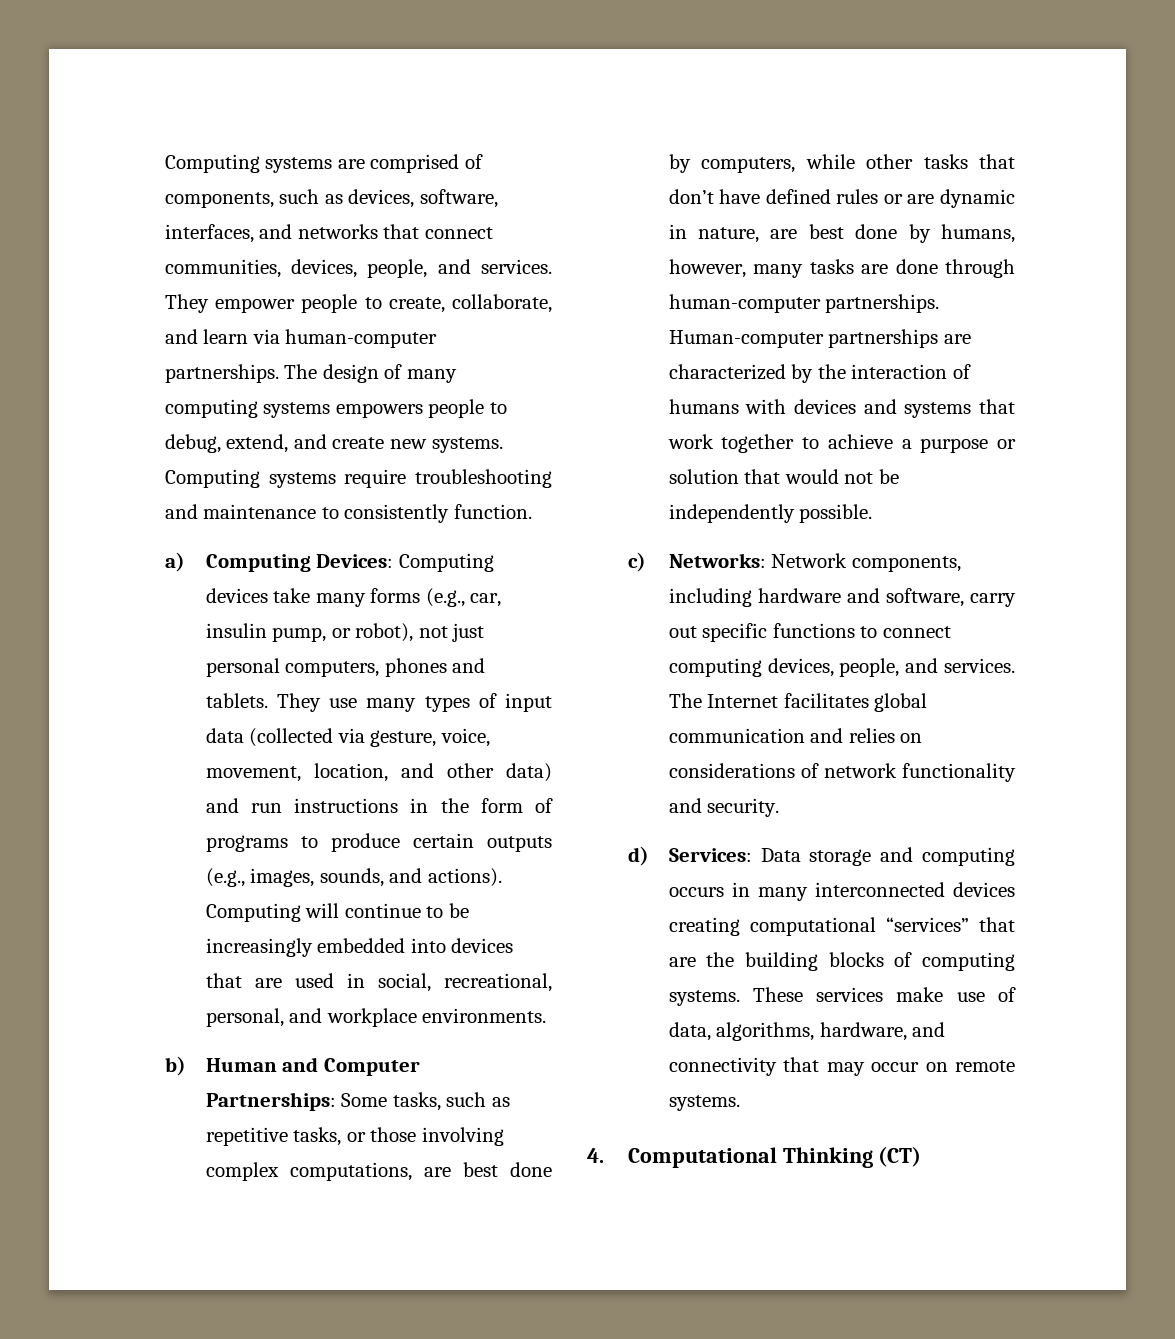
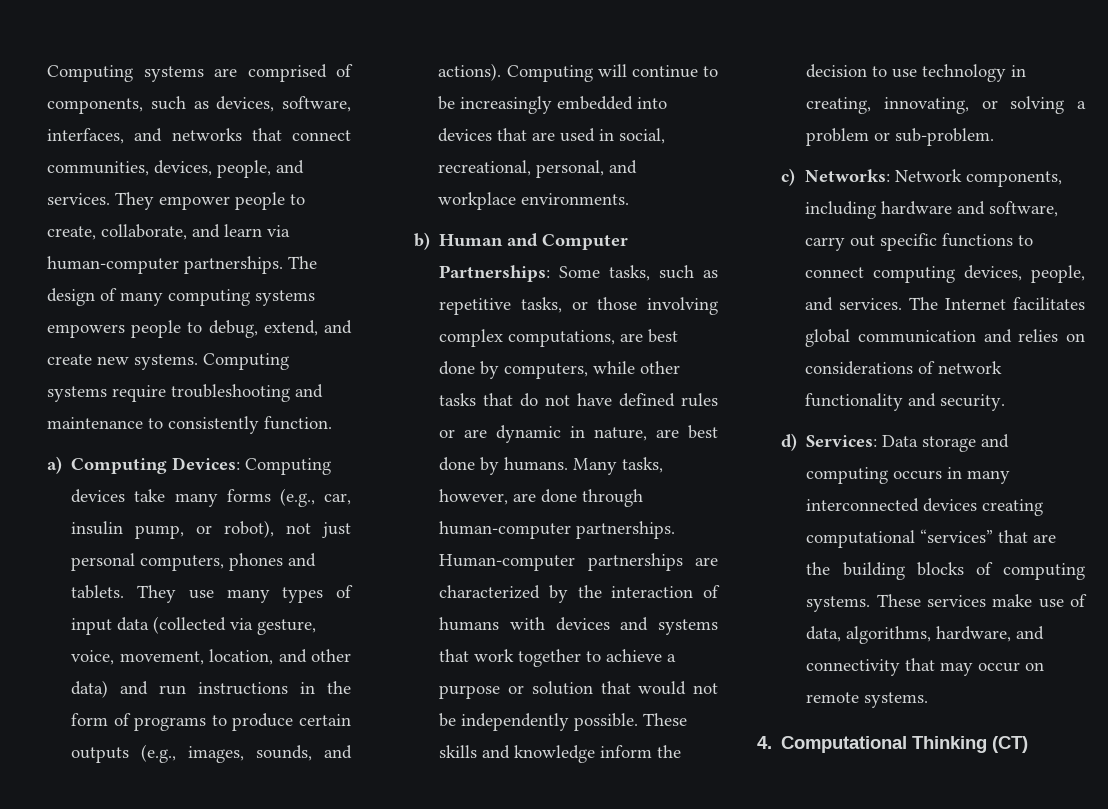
[668,189,714,204] don’t -> [520,393,571,407] do not
[941,224,1015,243] [668,259,854,278] humans, however, many tasks -> [504,457,664,475] [439,489,509,505] humans. Many tasks, however,
(873, 513) none -> [643,713,688,726] [439,745,682,763] [806,64,1027,82] [806,96,1086,114] [806,128,995,146] These skills and knowledge inform the decision to use technology in creating, innovating, or solving a problem or sub-problem.

